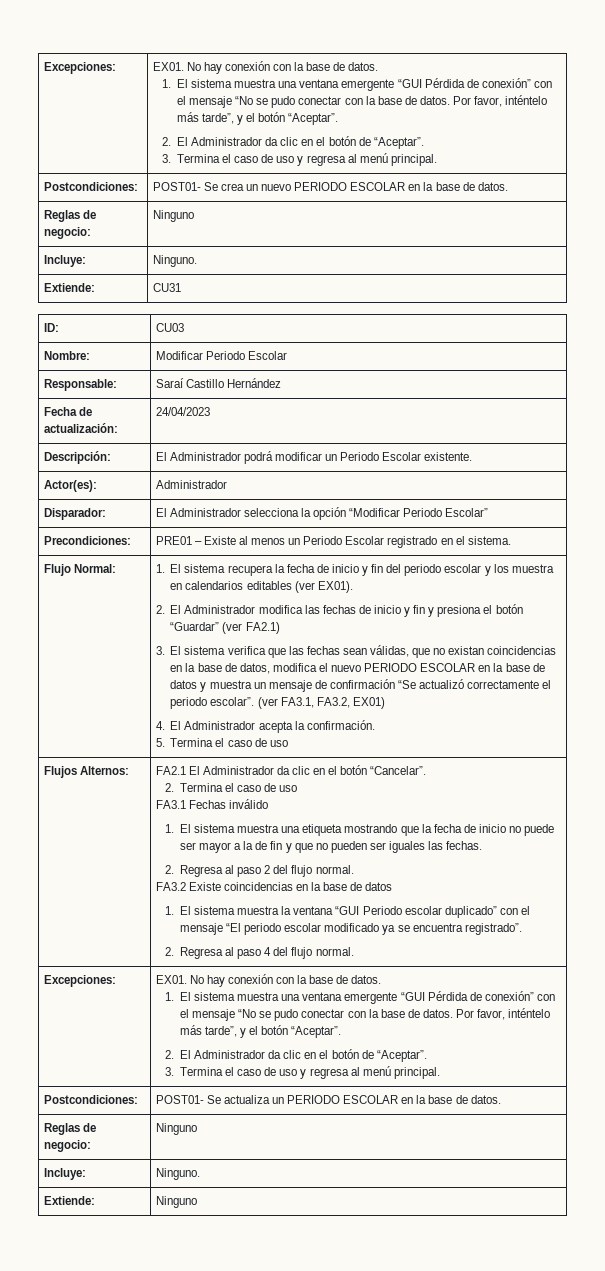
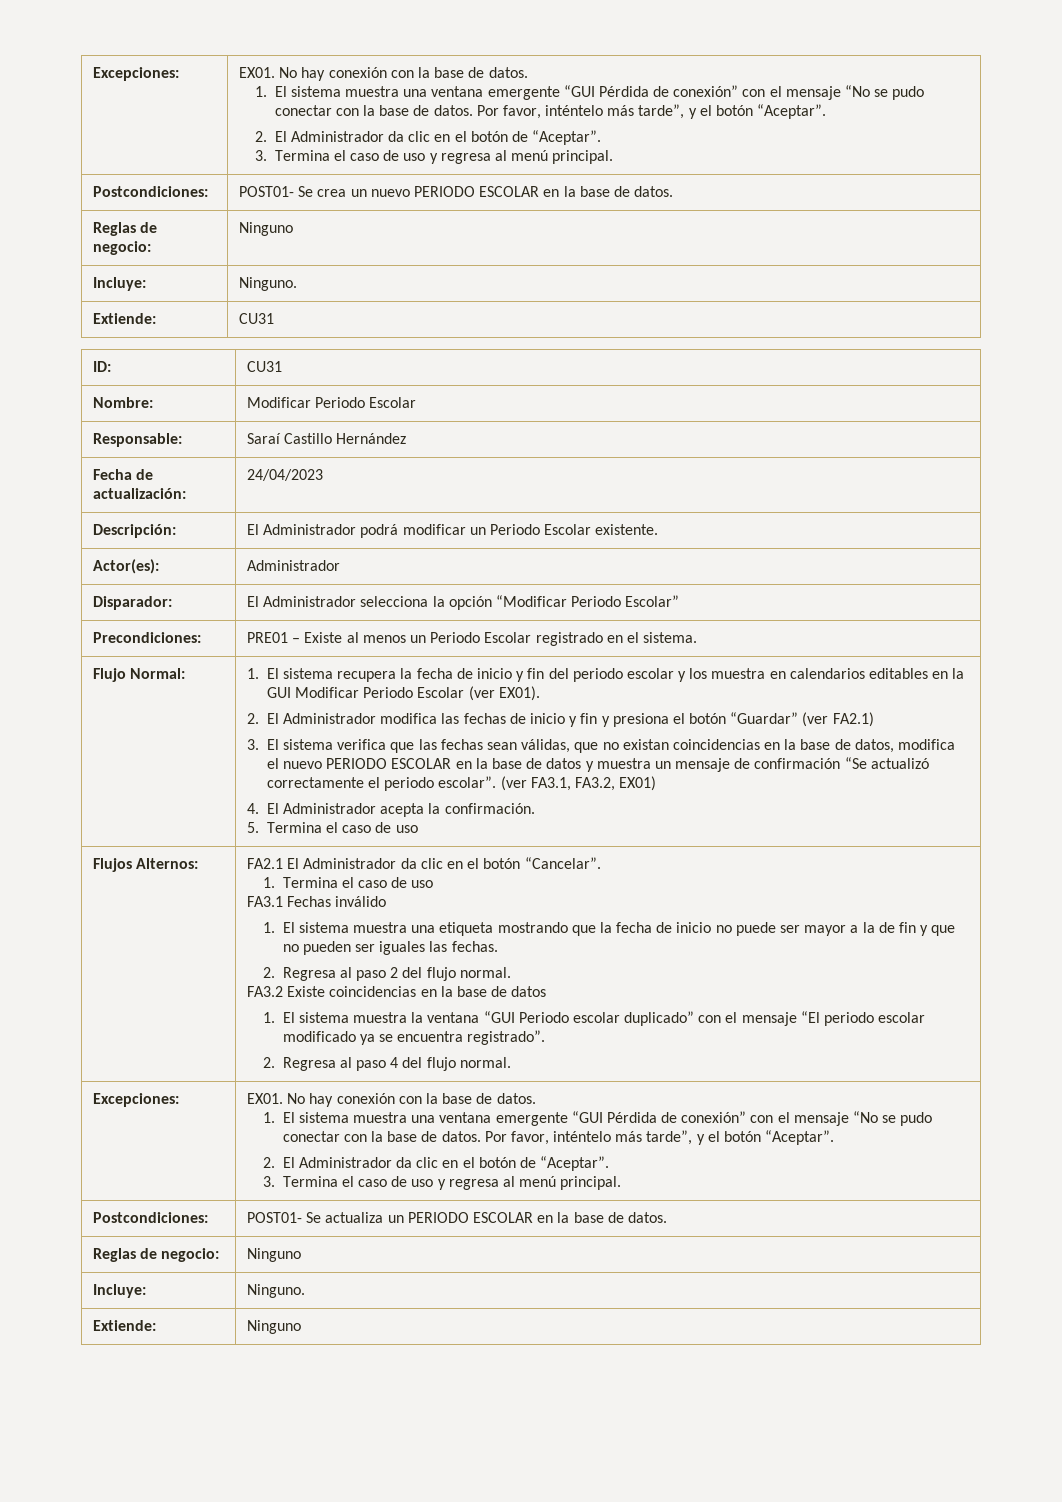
[155,323,184,332] CU03 -> [247,361,283,372] CU31
(292, 585) none -> [932,668,965,679] [266,687,465,698] en la GUI Modificar Periodo Escolar
[165,783,175,792] 2. -> [262,877,275,888] 1.

